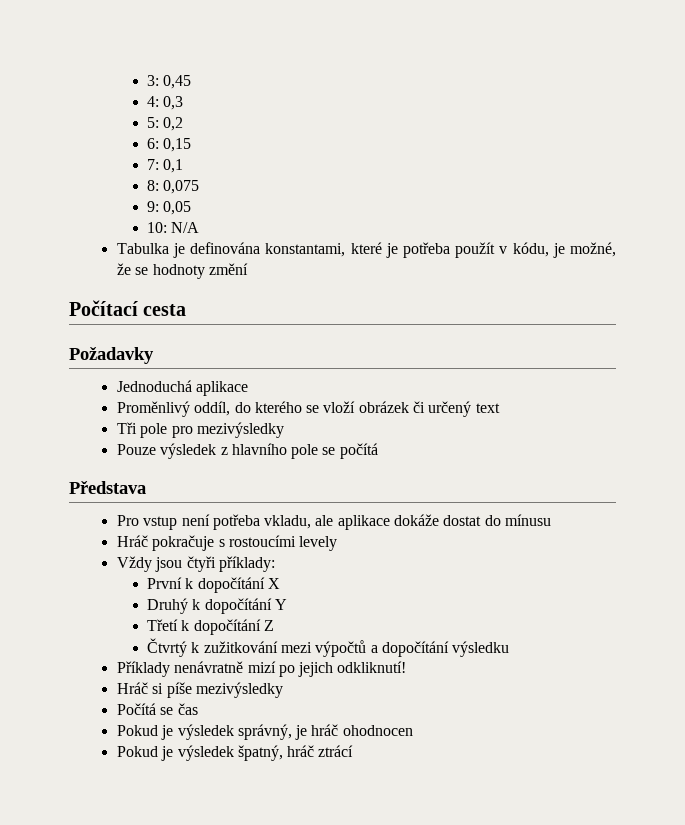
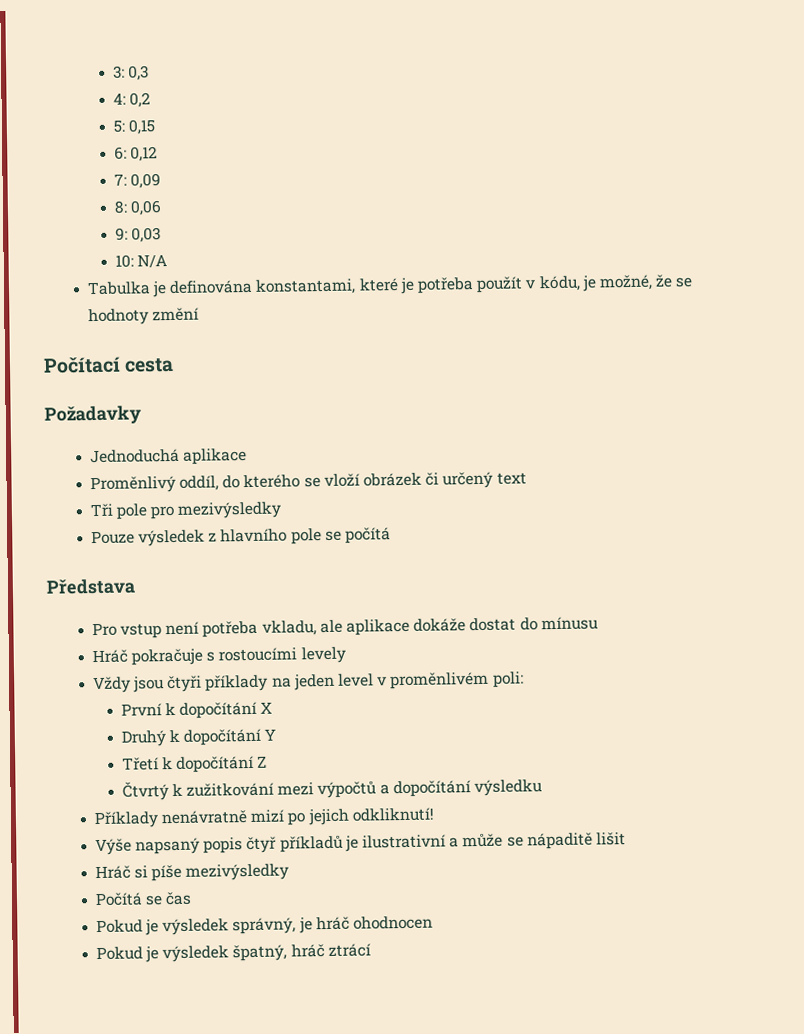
[163,75,192,89] 0,45 -> [127,65,149,81] 0,3
[163,96,184,110] 0,3 -> [128,92,151,108] 0,2
[163,117,184,131] 0,2 -> [127,119,155,135] 0,15
[163,138,192,152] 0,15 -> [129,146,158,162] 0,12
[163,159,184,173] 0,1 -> [129,173,161,189] 0,09
[163,180,200,194] 0,075 -> [129,200,162,216] 0,06
[163,201,192,215] 0,05 -> [130,227,161,243] 0,03
[218,556,275,572] příklady: -> [205,671,524,692] příklady na jeden level v proměnlivém poli:
(407, 667) none -> [94,832,626,856] // Výše napsaný popis čtyř příkladů je ilustrativní a může se nápaditě lišit

